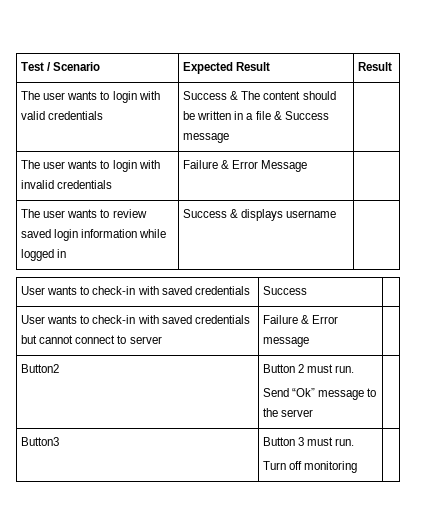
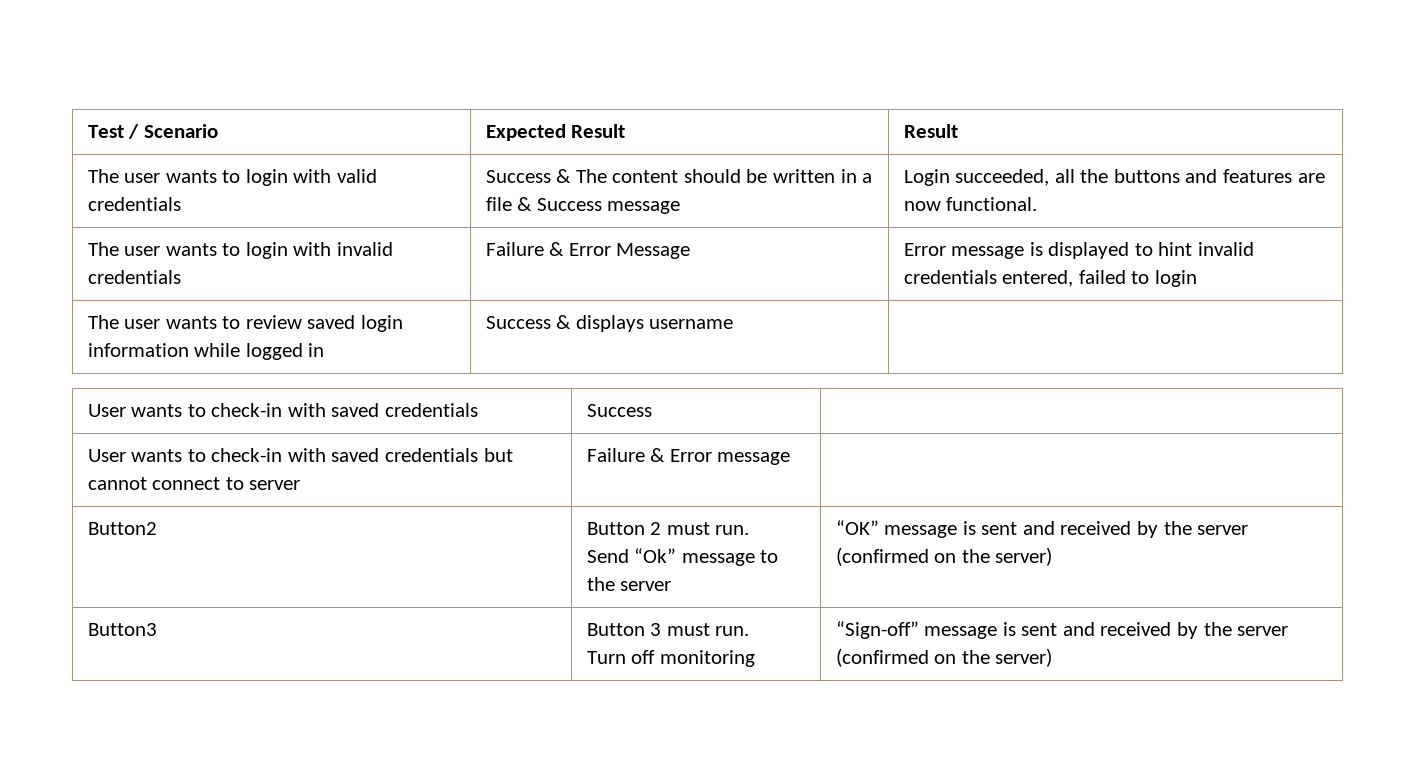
(230, 138) none -> [903,169,1325,186] [903,197,1038,211] Login succeeded, all the buttons and features are now functional.
(308, 166) none -> [903,242,1254,259] [903,270,1197,287] Error message is displayed to hint invalid credentials entered, failed to login
(314, 413) none -> [835,520,1249,538] [835,547,1053,566] “OK” message is sent and received by the server (confirmed on the server)
(358, 467) none -> [835,621,1289,639] [835,648,1053,667] “Sign-off” message is sent and received by the server (confirmed on the server)

